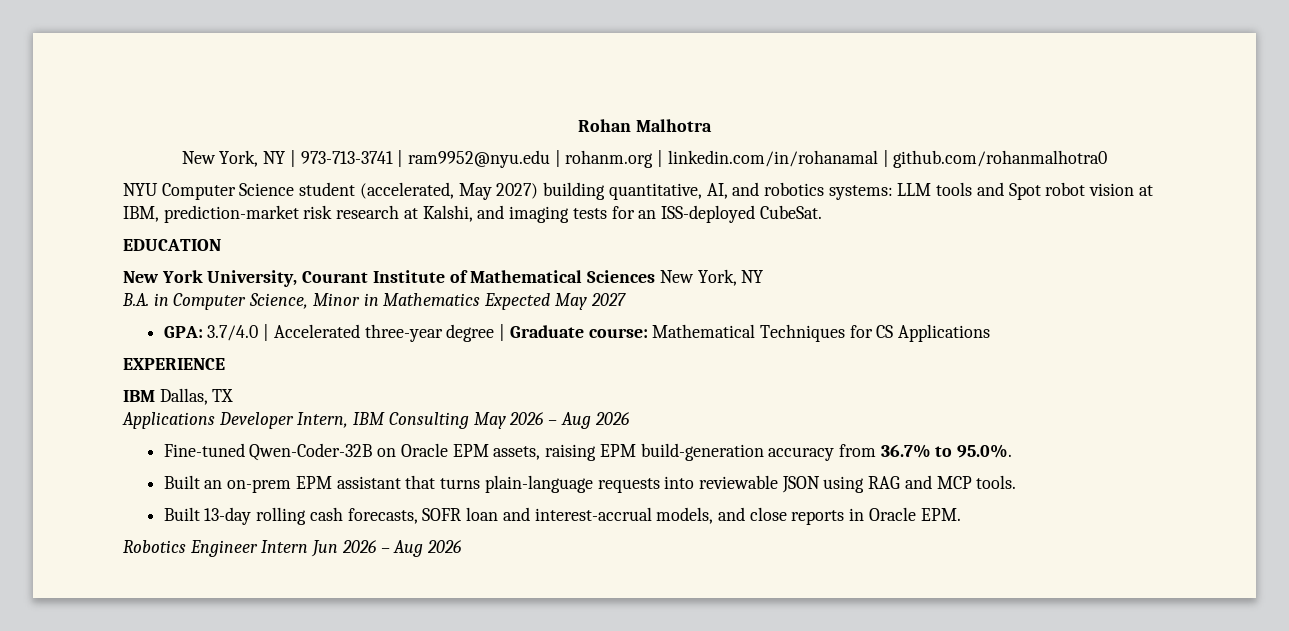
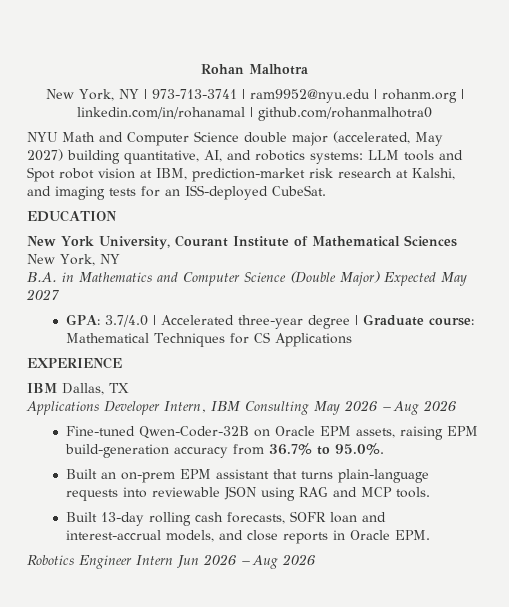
[161,182,356,200] Computer Science student -> [62,131,328,146] Math and Computer Science double major
[173,293,481,310] Computer Science, Minor in Mathematics -> [79,271,380,286] Mathematics and Computer Science (Double Major)

